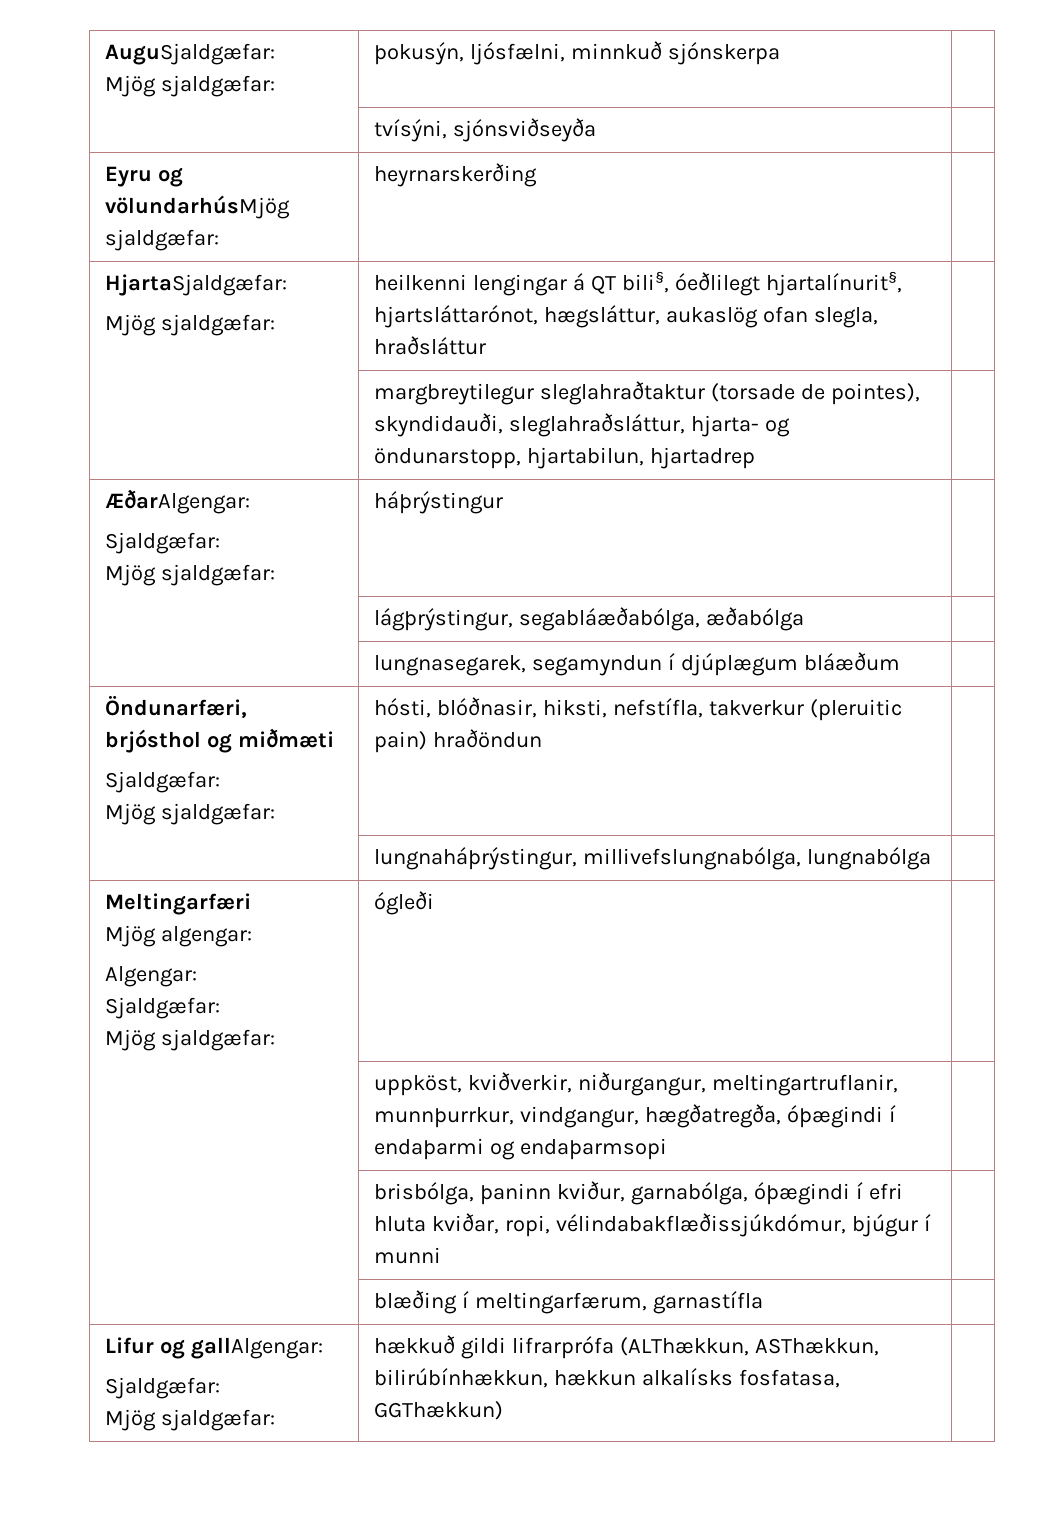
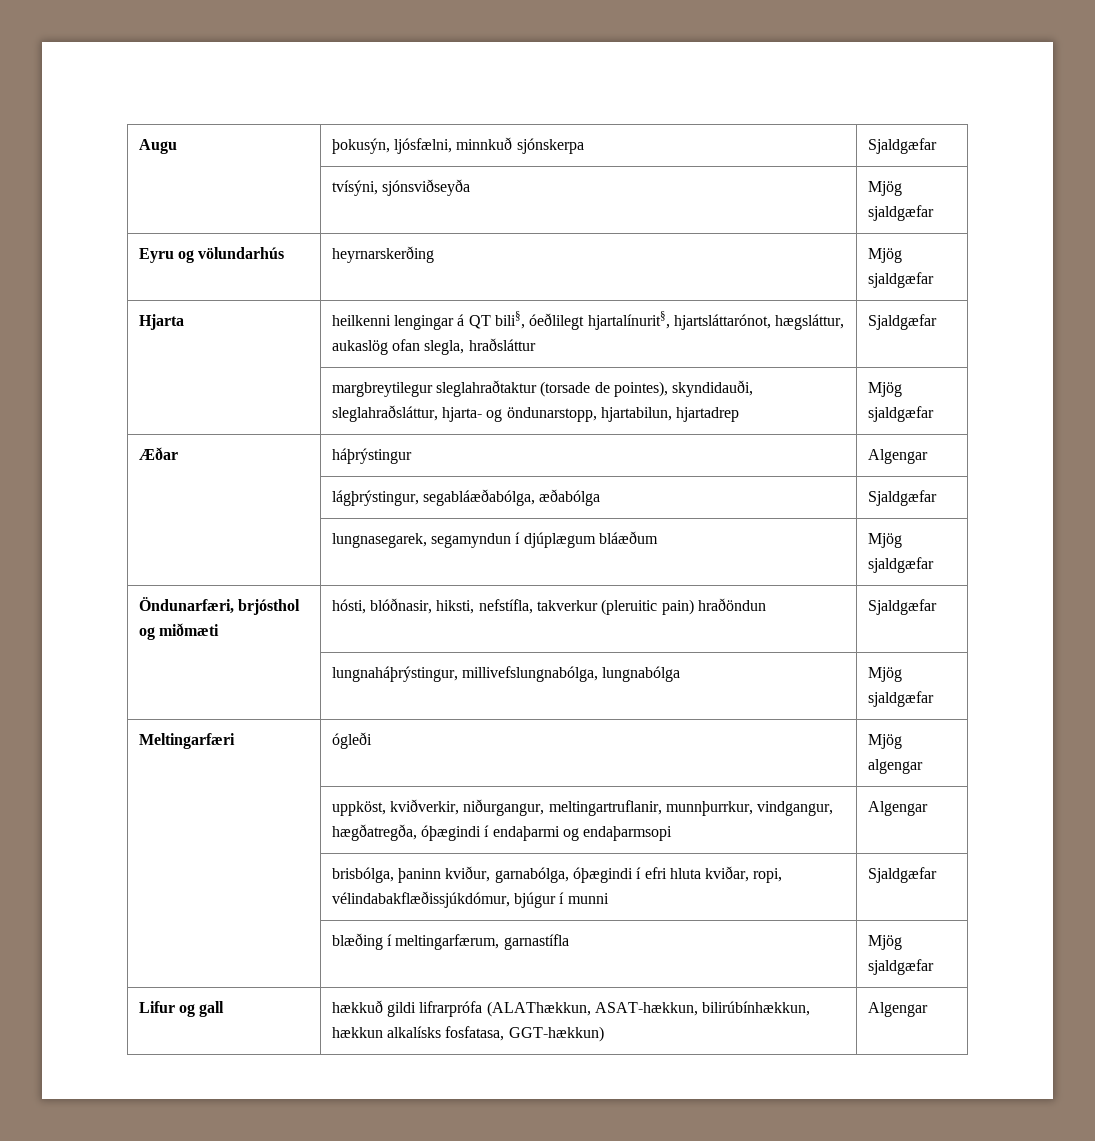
[104,43,275,65] [104,75,275,97] AuguSjaldgæfar: // Mjög sjaldgæfar: -> [138,139,177,154] Augu
(780, 53) none -> [867,138,937,154] Sjaldgæfar
(596, 130) none -> [867,181,902,196] [867,205,934,221] Mjög sjaldgæfar
[104,195,290,219] [104,229,219,251] völundarhúsMjög sjaldgæfar: -> [198,247,285,259] völundarhús
[104,274,287,296] [104,314,275,336] // HjartaSjaldgæfar: // Mjög sjaldgæfar: -> [867,248,902,263] [867,272,934,288] [138,314,184,330] Mjög sjaldgæfar // Hjarta
(486, 345) none -> [867,314,937,330] Sjaldgæfar
[104,489,250,514] [104,532,220,554] [104,564,275,586] // ÆðarAlgengar: // Sjaldgæfar: // Mjög sjaldgæfar: -> [867,382,902,397] [867,406,934,422] [138,447,178,460] Mjög sjaldgæfar // Æðar
(503, 502) none -> [867,449,928,464] Algengar
(804, 619) none -> [867,490,937,506] Sjaldgæfar
(900, 661) none -> [867,533,902,548] [867,557,934,573] Mjög sjaldgæfar
[104,771,220,793] [104,803,275,825] // Sjaldgæfar: // Mjög sjaldgæfar: -> (219, 629) none
(542, 738) none -> [867,599,937,615] Sjaldgæfar
(931, 858) none -> [867,667,902,682] [867,691,934,707] Mjög sjaldgæfar
[104,925,252,947] [104,966,197,987] [104,997,220,1019] [104,1029,275,1051] // Mjög algengar: // Algengar: // Sjaldgæfar: // Mjög sjaldgæfar: -> (235, 741) none
(434, 903) none -> [867,734,902,749] [867,759,923,774] Mjög algengar
(667, 1149) none -> [867,801,928,816] Algengar
(441, 1255) none -> [867,867,937,883] Sjaldgæfar
(763, 1302) none -> [867,935,902,950] [867,959,934,975] Mjög sjaldgæfar
[190,1337,323,1359] [104,1377,220,1399] [104,1409,275,1431] gallAlgengar: // Sjaldgæfar: // Mjög sjaldgæfar: -> [199,1001,225,1017] gall
[619,1337,879,1356] (ALThækkun, ASThækkun, -> [486,1001,698,1017] (ALAThækkun, ASAT-hækkun,
[373,1401,503,1420] GGThækkun) | -> [508,1026,604,1042] [867,1002,928,1017] GGT-hækkun) | Algengar

